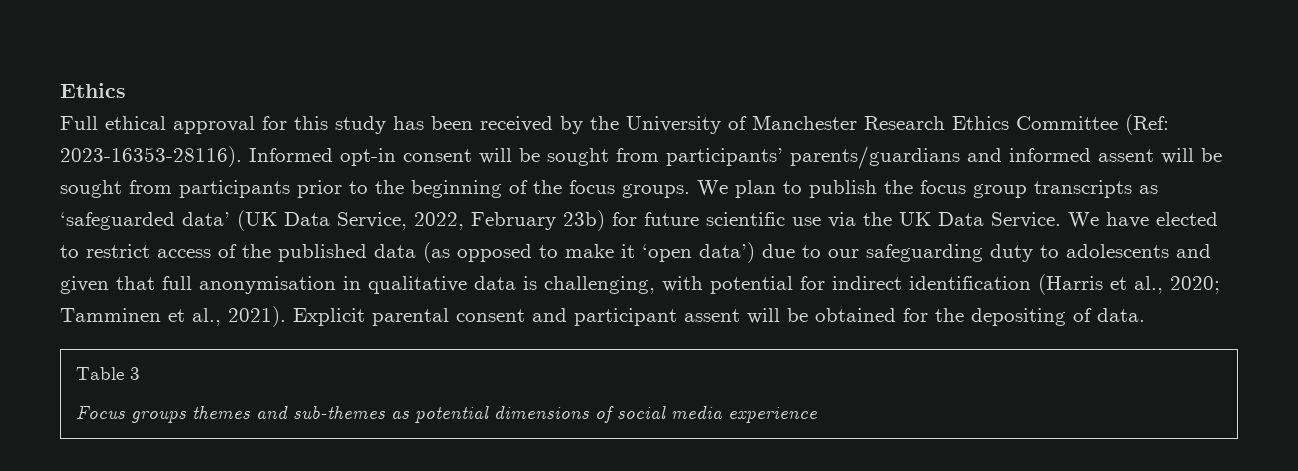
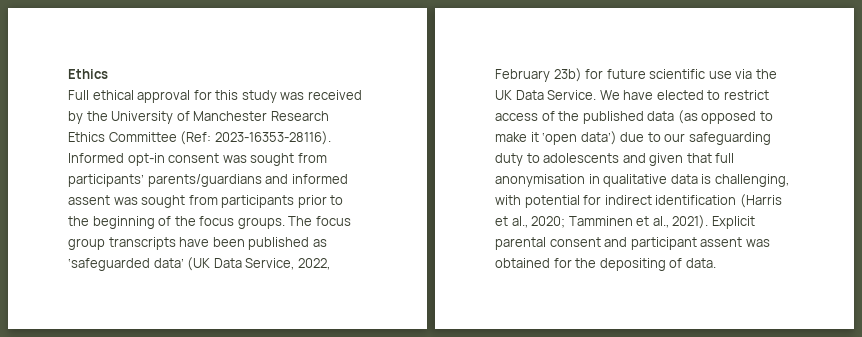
[393,116,473,130] has been -> [280,92,305,100] was
[479,148,540,164] will be -> [222,155,247,163] was
[1161,148,1222,164] will be -> [113,197,138,205] was
[697,180,1132,198] We plan to publish the focus group transcripts -> [288,216,351,226] [68,237,310,250] The focus group transcripts have been published
[747,308,808,324] will be -> [745,239,770,247] was
[75,367,140,380] [75,405,817,423] // Table 3 // Focus groups themes and sub-themes as potential dimensions of social media experience -> (716, 263) none

